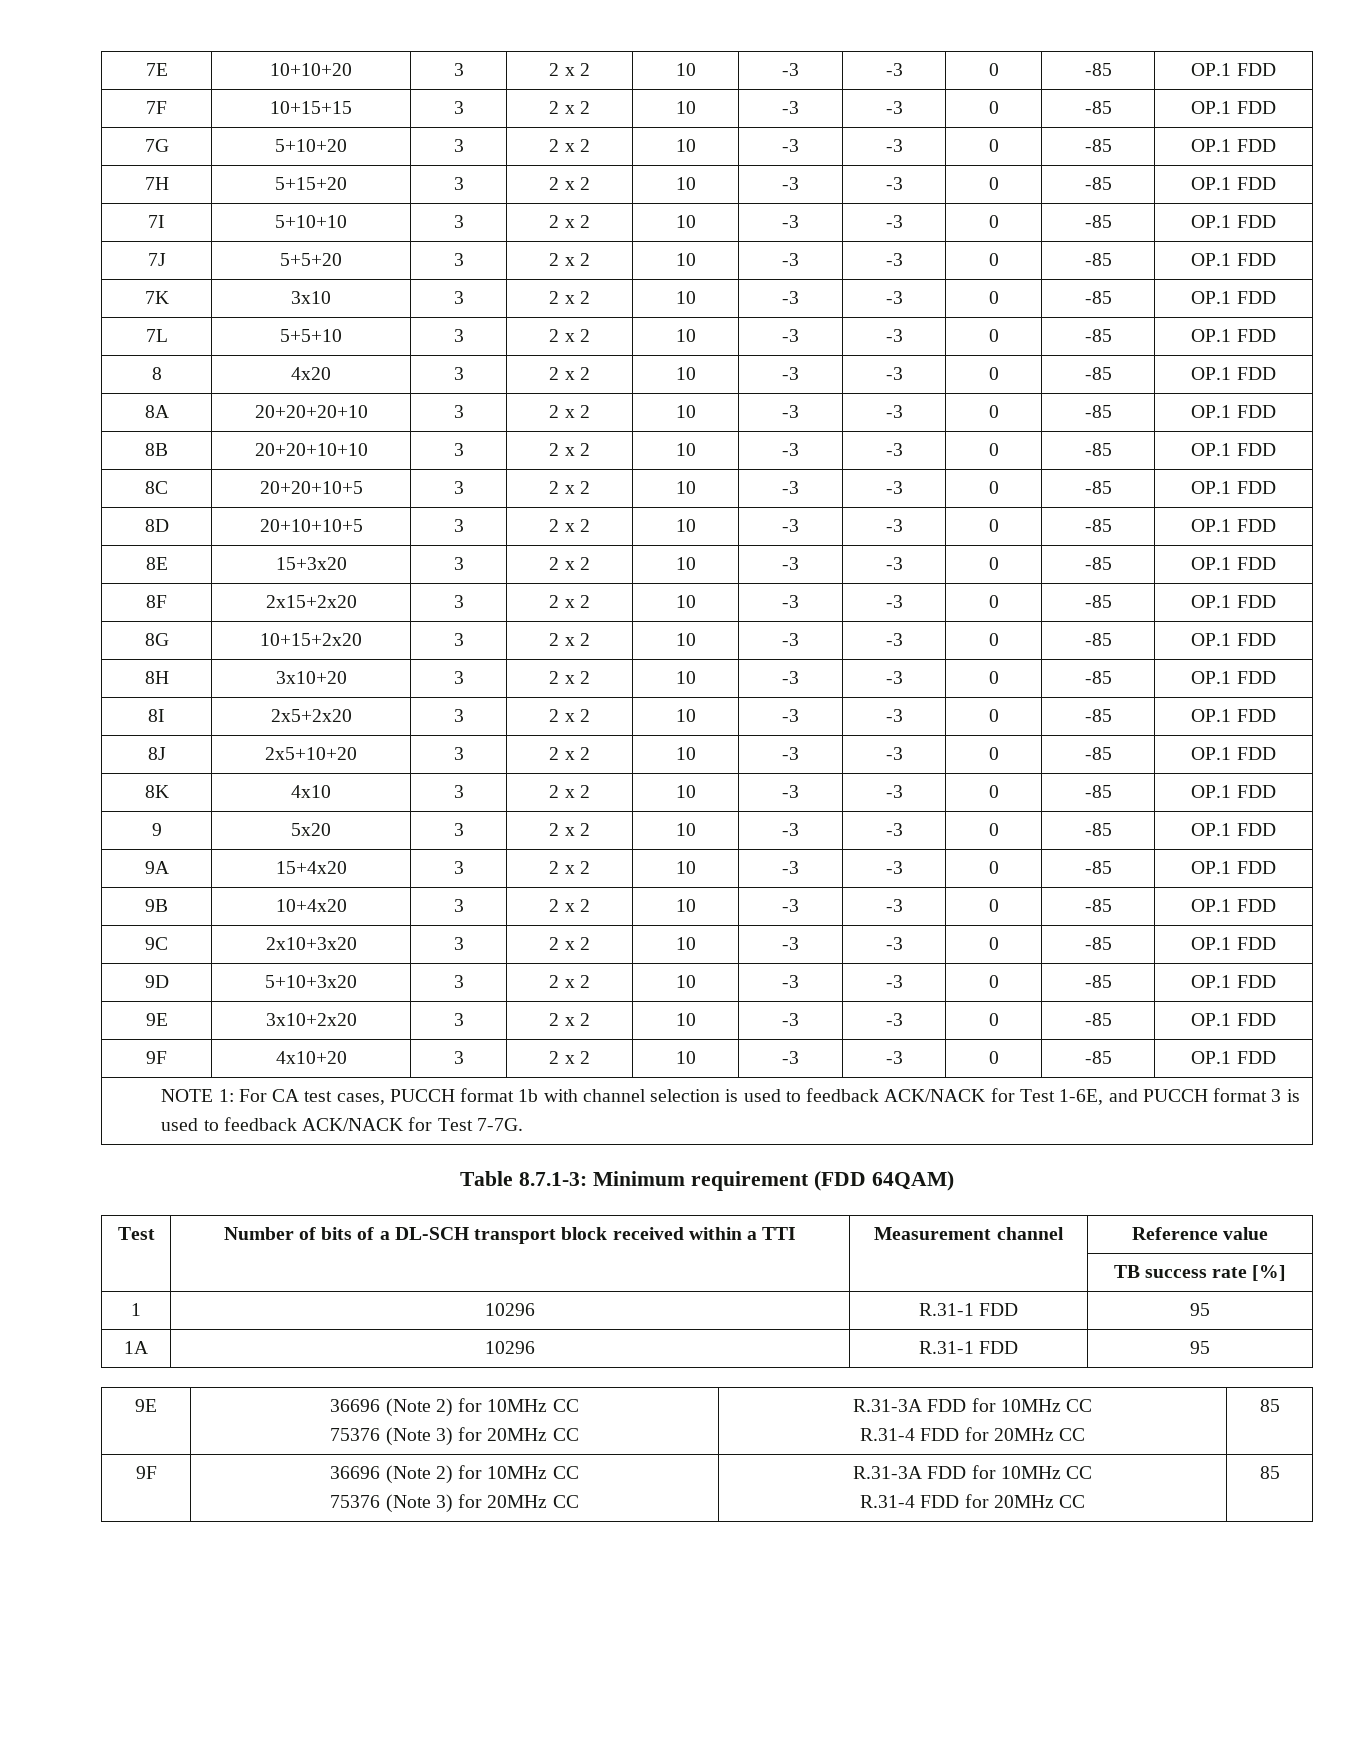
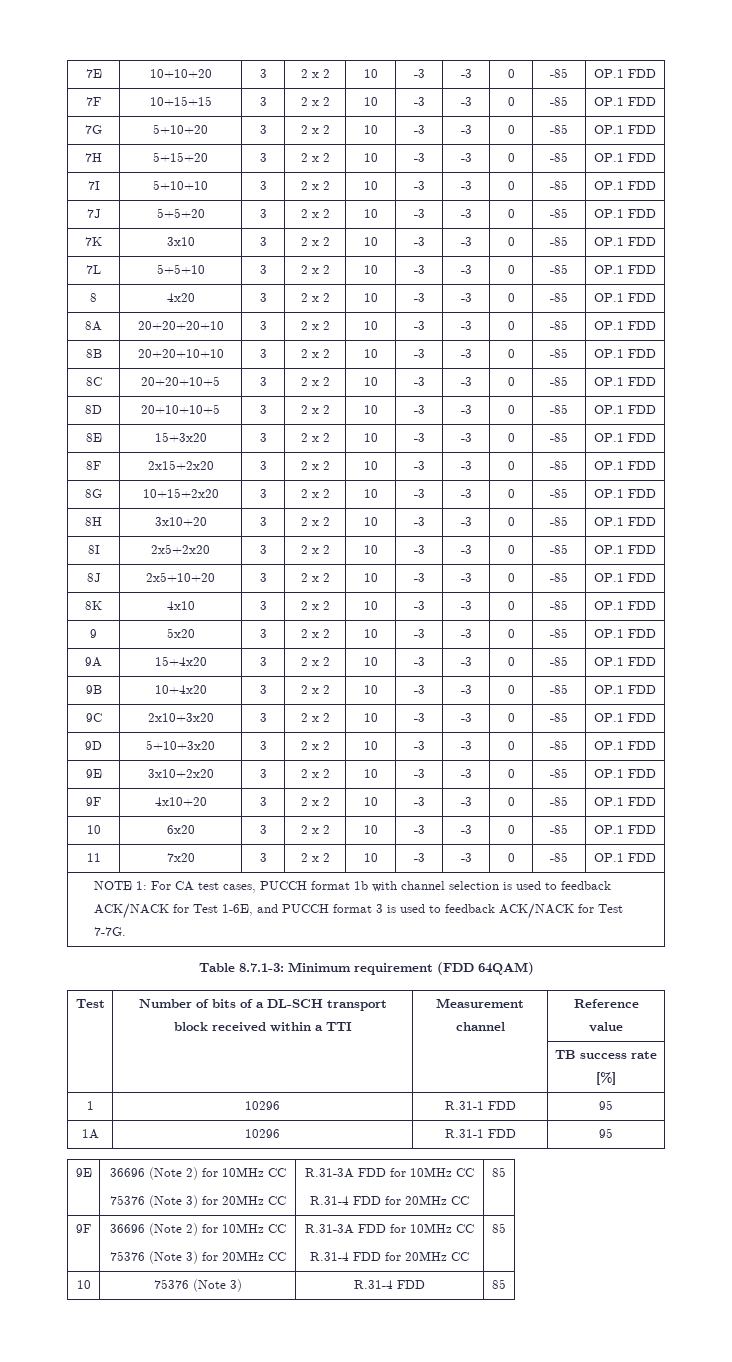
(1276, 1057) none -> [86,825,101,834] [166,825,195,834] [259,825,267,834] [300,825,330,834] [363,825,378,834] [413,825,425,834] [460,825,472,834] [507,825,515,834] [550,824,568,834] [594,825,656,834] [86,853,101,862] [166,853,195,862] [259,853,267,862] [300,853,330,862] [363,853,378,862] [413,853,425,862] [460,853,472,862] [507,853,515,862] [550,852,568,862] [594,853,656,862] // 10 | 6x20 | 3 | 2 x 2 | 10 | -3 | -3 | 0 | -85 | OP.1 FDD // 11 | 7x20 | 3 | 2 x 2 | 10 | -3 | -3 | 0 | -85 | OP.1 FDD
(1280, 1472) none -> [76,1280,91,1289] [153,1279,242,1292] [354,1280,425,1289] [492,1279,506,1289] // 10 | 75376 (Note 3) | R.31-4 FDD | 85

